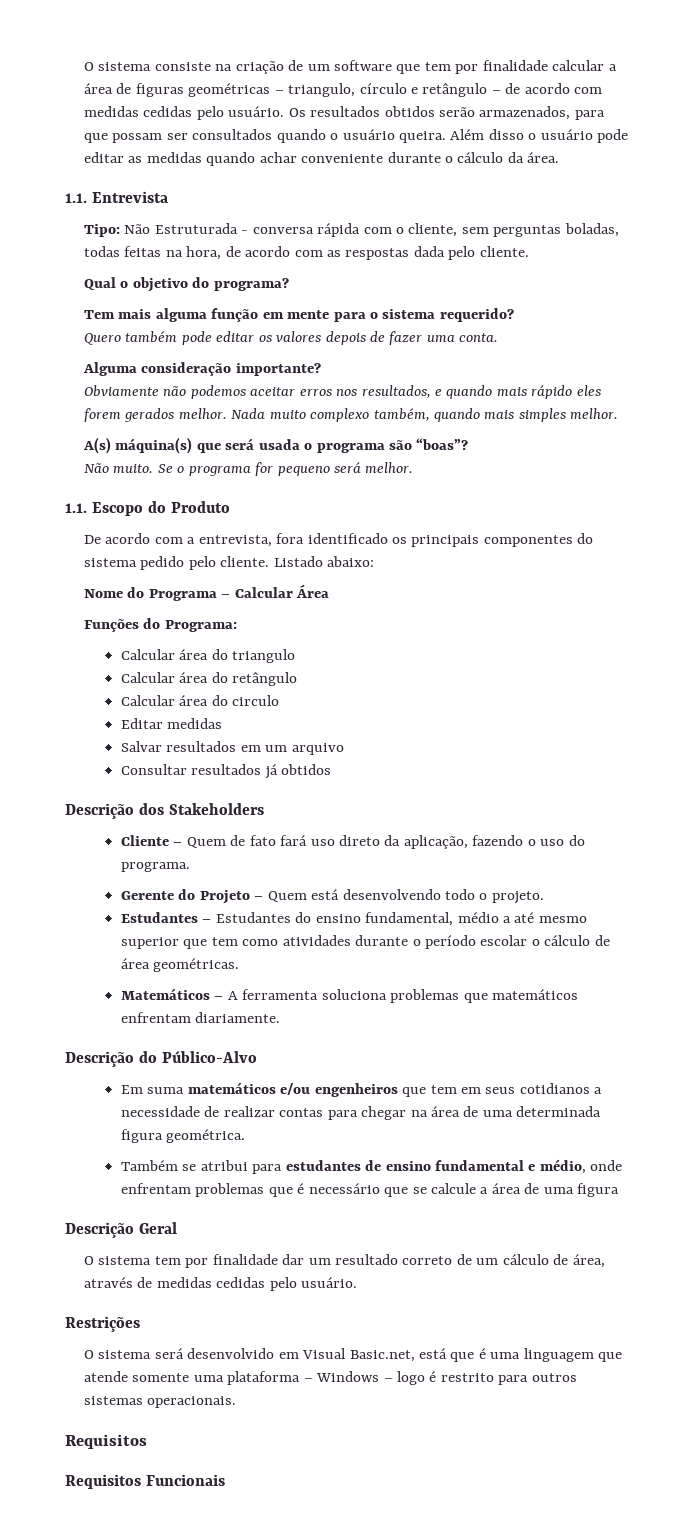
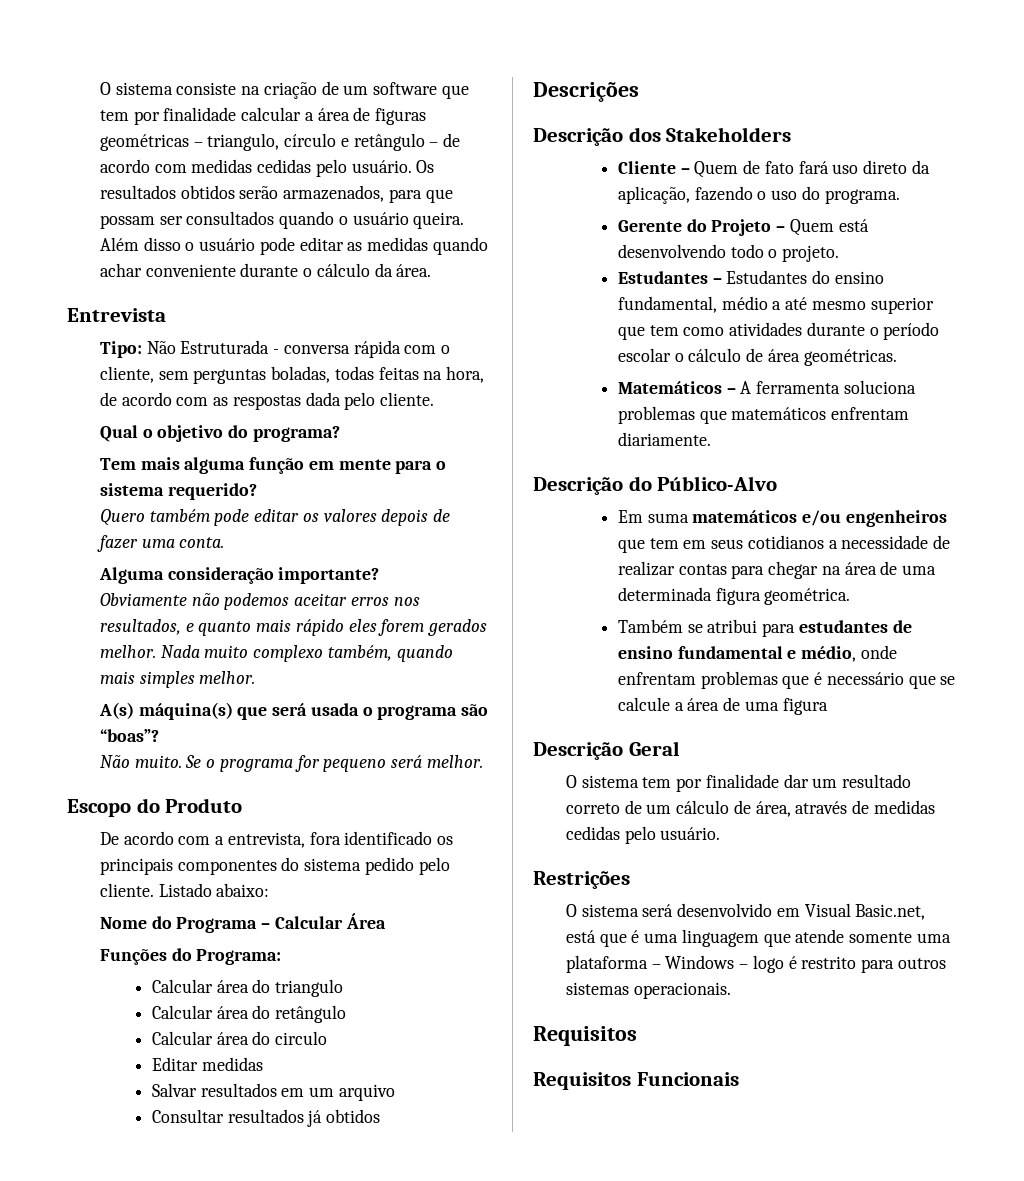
[65,193,87,203] 1.1. -> (432, 270) none
[446,385,493,399] quando -> [198,621,252,636] quanto
[65,503,87,513] 1.1. -> (483, 761) none
(332, 769) none -> [533,82,639,102] // Descrições

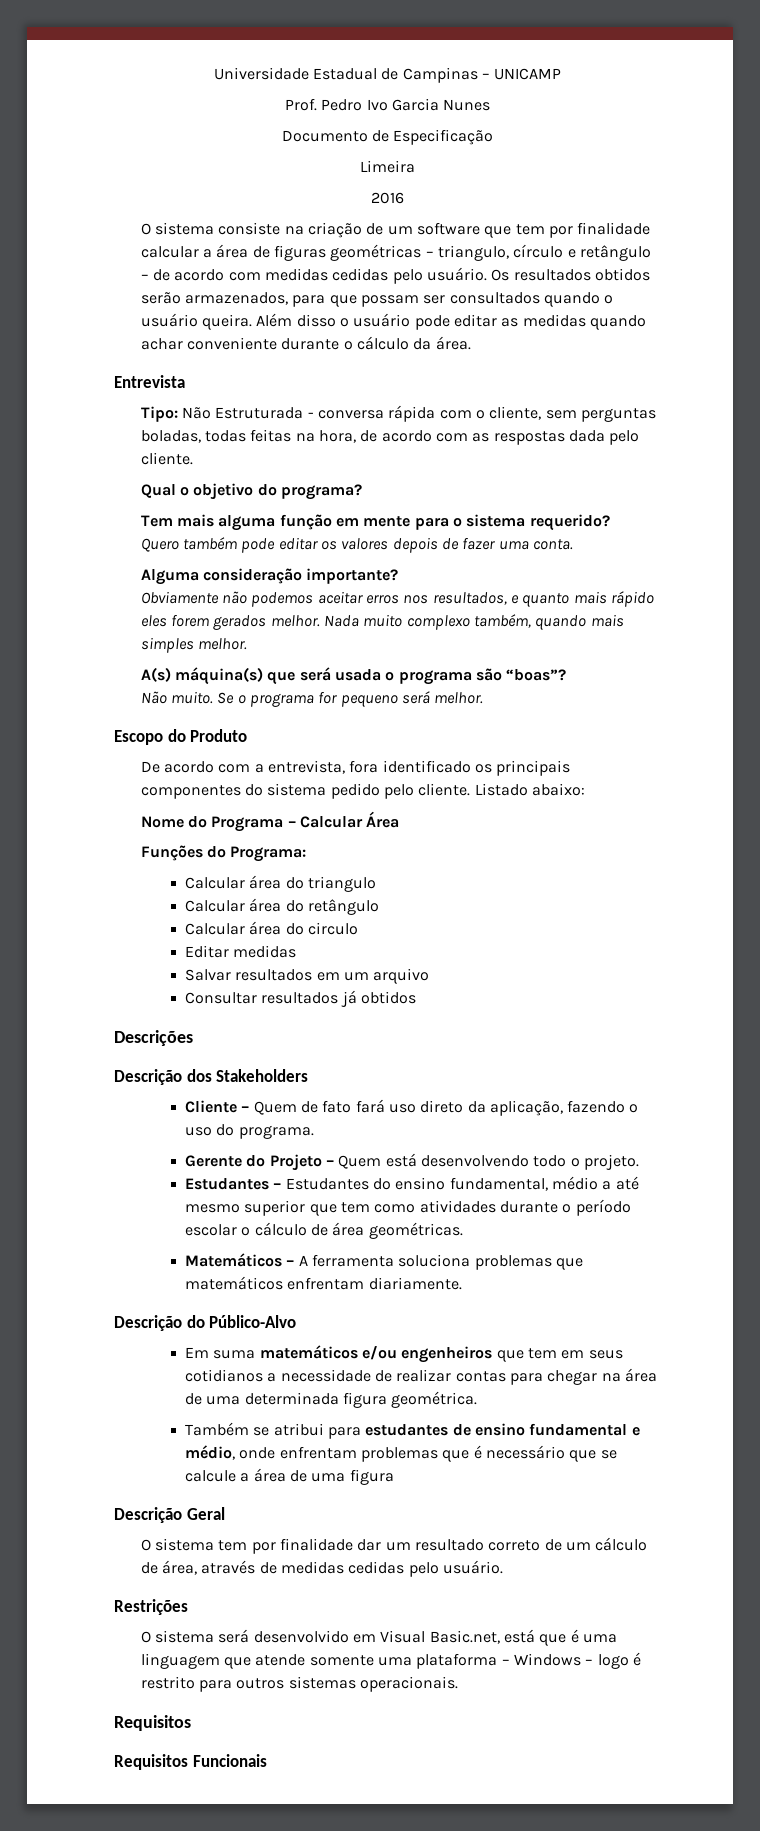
(99, 88) none -> [213,67,562,83] [284,98,491,111] [281,129,494,145] [360,160,415,173] [371,192,404,204] Universidade Estadual de Campinas – UNICAMP // Prof. Pedro Ivo Garcia Nunes // Documento de Especificação // Limeira // 2016 //

